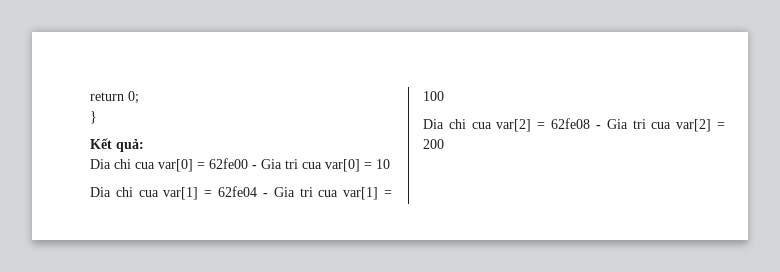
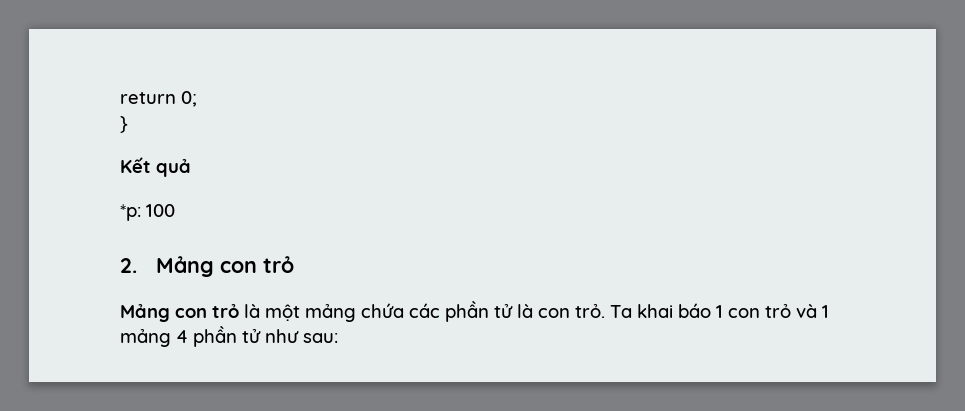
[116,139,144,152] [90,158,390,172] [90,186,392,200] [423,91,444,101] [423,118,725,132] [423,139,444,149] quả: // Dia chi cua var[0] = 62fe00 - Gia tri cua var[0] = 10 // Dia chi cua var[1] = 62fe04 - Gia tri cua var[1] = 100 // Dia chi cua var[2] = 62fe08 - Gia tri cua var[2] = 200 -> [156,159,191,177] [120,204,175,221] [120,256,294,277] [120,301,829,322] [120,326,338,347] quả // *p: 100 // 2. Mảng con trỏ // Mảng con trỏ là một mảng chứa các phần tử là con trỏ. Ta khai báo 1 con trỏ và 1 mảng 4 phần tử như sau:

